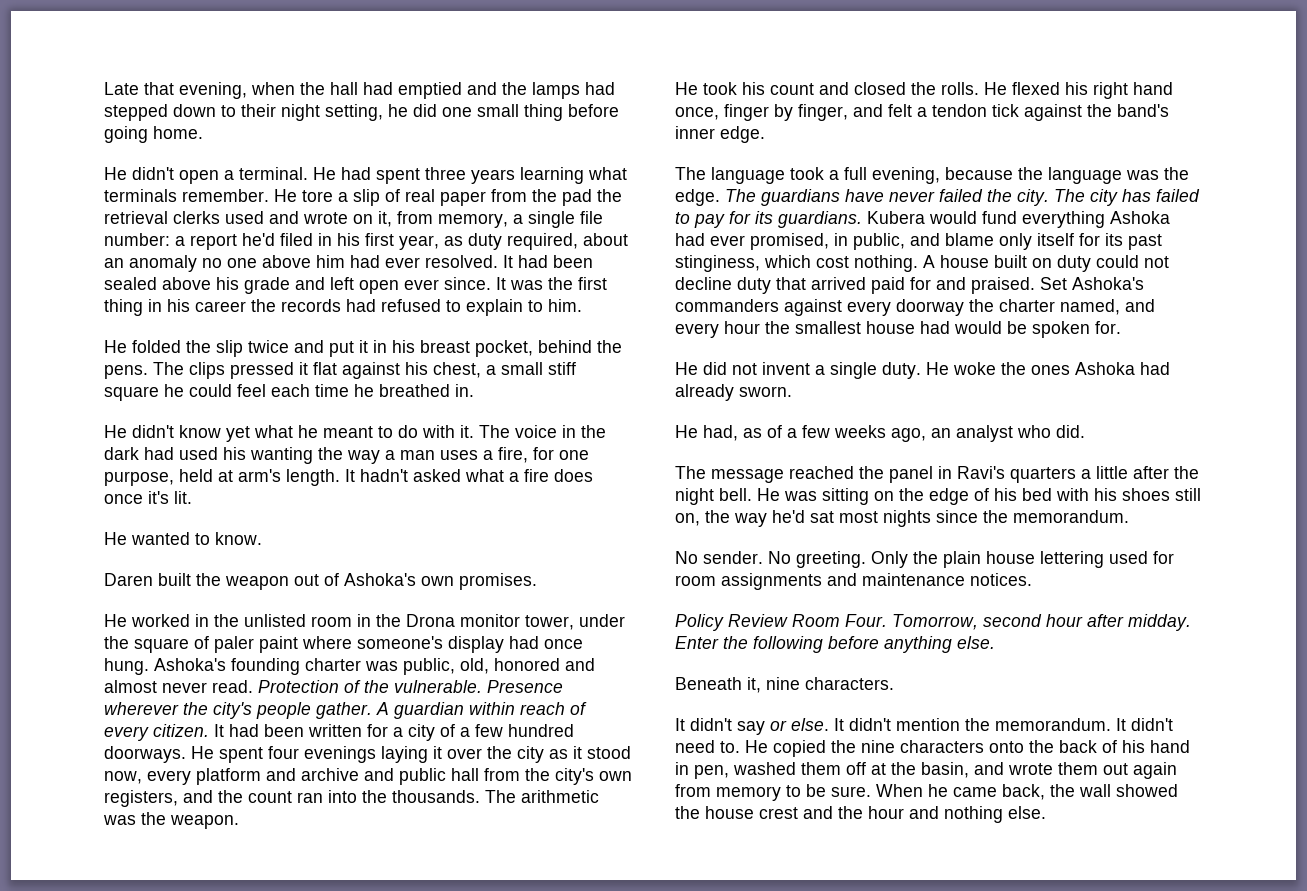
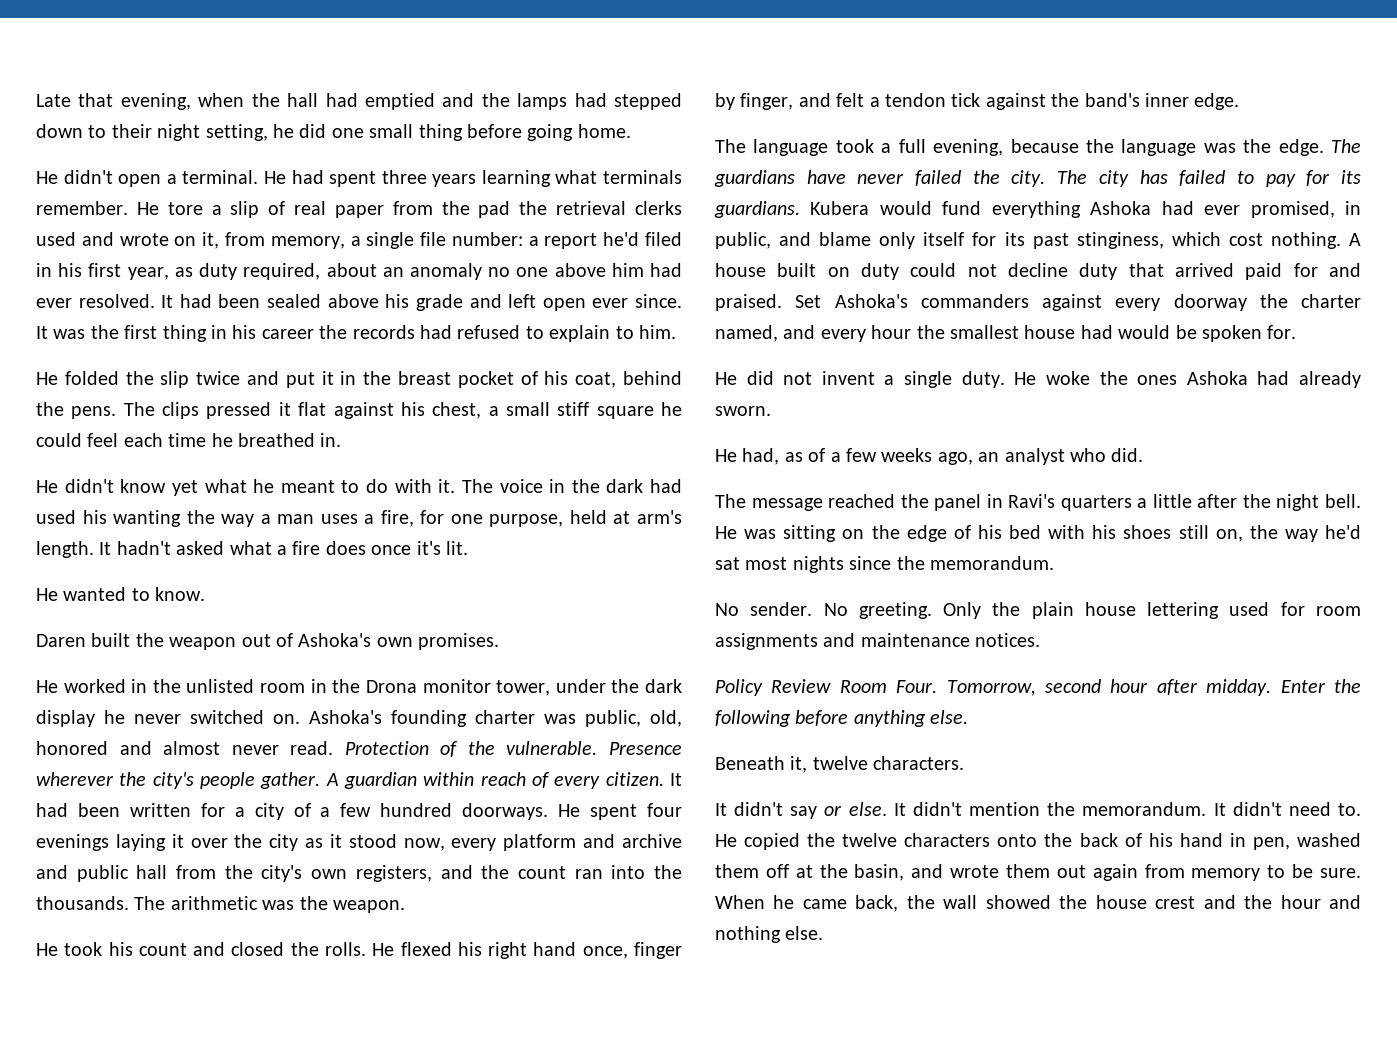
[392,340,533,357] his breast pocket, -> [363,371,617,388] the breast pocket of his coat,
[134,636,583,653] [104,658,149,675] square of paler paint where someone's display had once hung. -> [644,679,682,693] [36,710,300,727] dark display he never switched on.
[766,677,800,690] nine -> [812,756,868,770] twelve
[861,740,895,753] nine -> [842,833,898,847] twelve

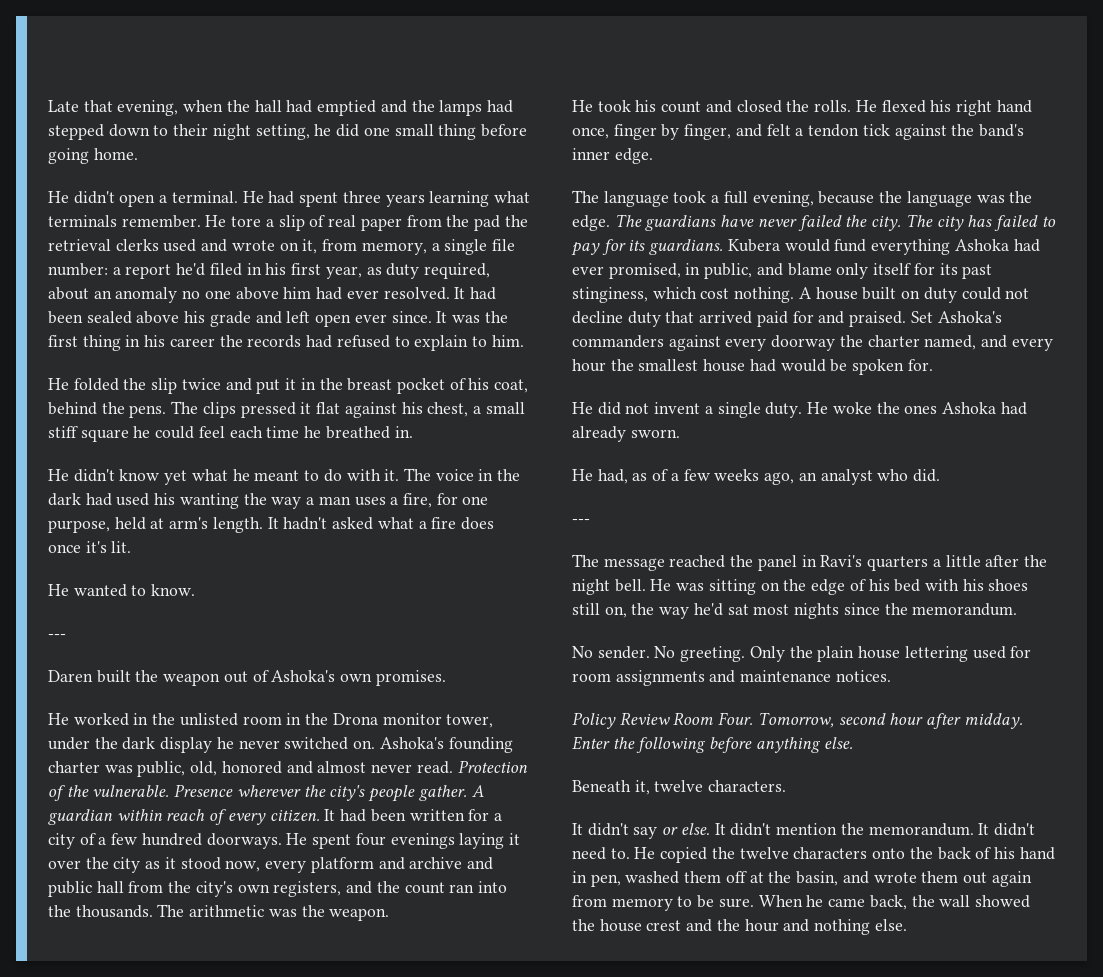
(206, 594) none -> [48,634,66,639] // ---
(1144, 455) none -> [572,519,590,524] // ---

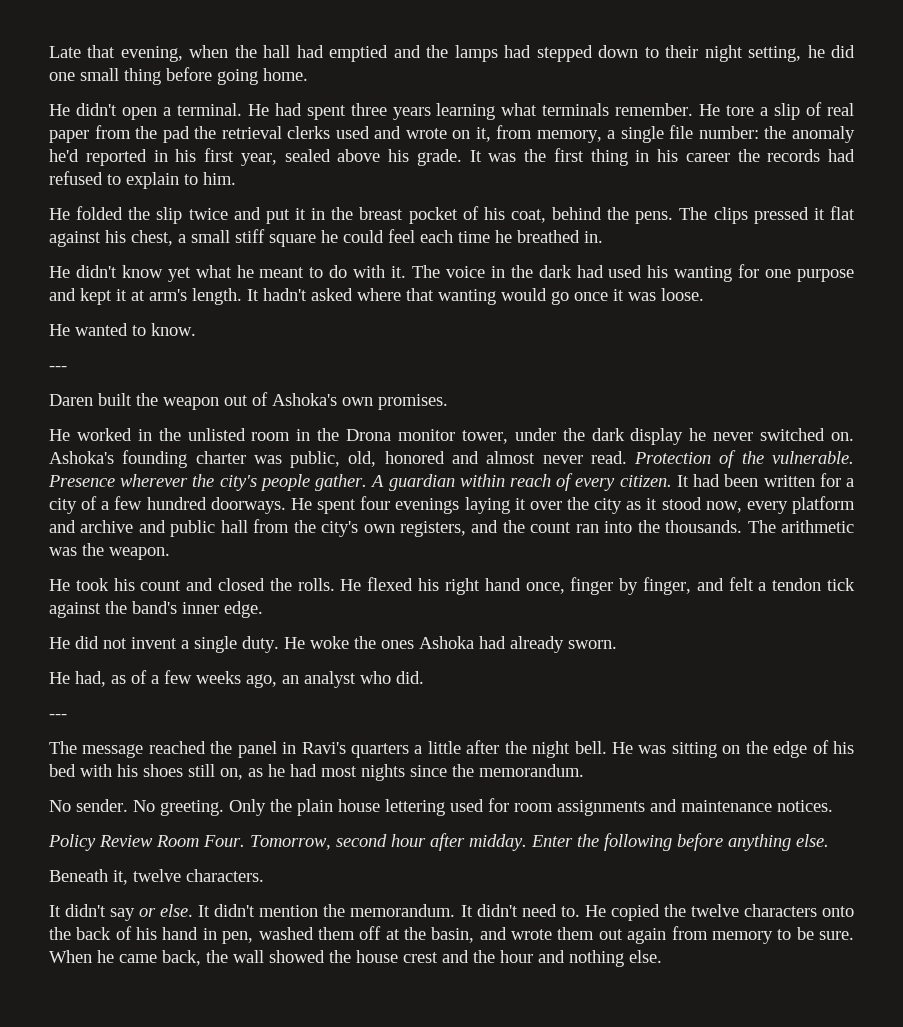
[112,263,490,279] [48,287,496,303] [48,311,432,327] a report he'd filed in his first year, as duty required, about an anomaly no one above him had ever resolved. It had been sealed above his grade and left open ever since. -> [764,126,855,143] [49,148,462,166] the anomaly he'd reported in his first year, sealed above his grade.
[243,493,489,509] [48,517,146,533] the way a man uses a fire, for one purpose, held -> [738,264,854,282] [49,288,127,305] for one purpose and kept it
[377,517,494,530] [48,541,132,553] what a fire does once it's lit. -> [357,288,704,305] where that wanting would go once it was loose.
[572,190,1033,207] [572,214,1056,231] [571,239,1040,256] [572,263,993,279] [572,287,1030,303] [572,311,1002,327] [572,335,1053,351] [572,359,933,375] // The language took a full evening, because the language was the edge. The guardians have never failed the city. The city has failed to pay for its guardians. Kubera would fund everything Ashoka had ever promised, in public, and blame only itself for its past stinginess, which cost nothing. A house built on duty could not decline duty that arrived paid for and praised. Set Ashoka's commanders against every doorway the charter named, and every hour the smallest house had would be spoken for. -> (263, 609) none
[631,603,749,619] the way he'd sat -> [248,764,317,777] as he had

